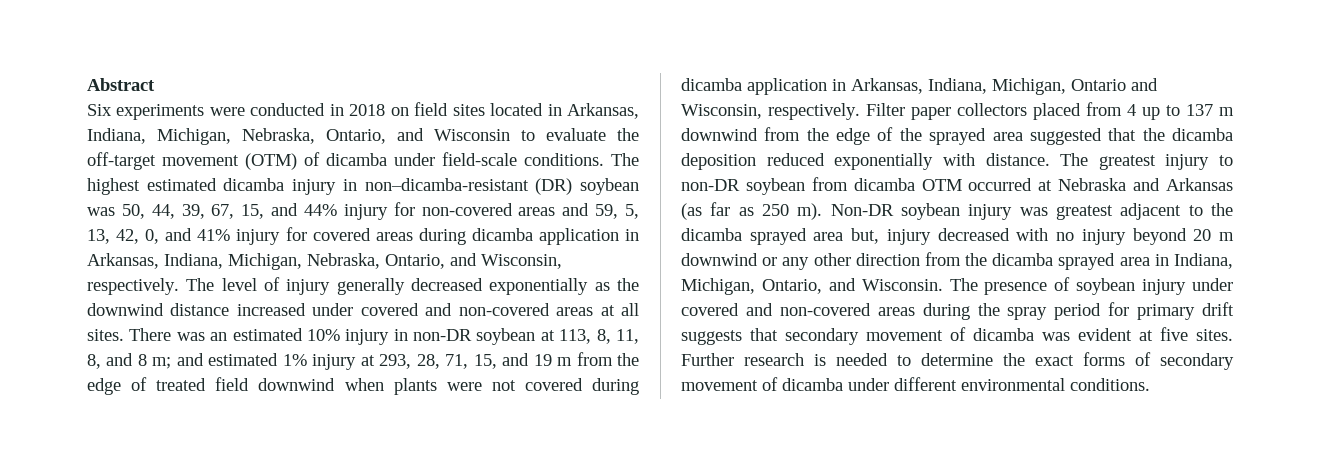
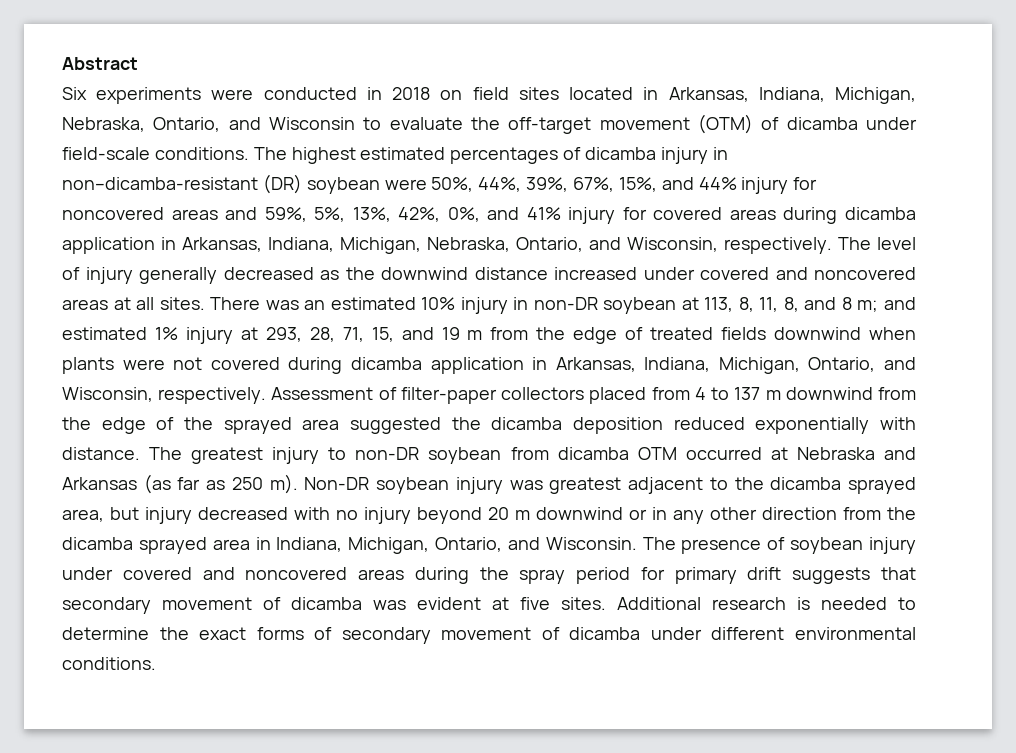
(217, 184) none -> [450,147,582,164] percentages of
[87,204,265,219] was 50, 44, 39, 67, 15, -> [384,177,657,192] were 50%, 44%, 39%, 67%, 15%,
[421,203,513,216] non-covered -> [62,207,164,220] noncovered
[595,204,639,219] [87,229,160,244] 59, 5, 13, 42, 0, -> [264,207,480,222] 59%, 5%, 13%, 42%, 0%,
[489,278,589,295] exponentially -> (314, 273) none
[458,303,550,316] non-covered -> [814,267,916,280] noncovered
[215,377,250,391] field -> [721,327,767,340] fields
[1071,78,1158,91] [681,103,951,120] Ontario and Wisconsin, respectively. Filter paper -> [808,357,917,372] [62,387,497,404] Ontario, and Wisconsin, respectively. Assessment of filter-paper
[1142,107,1160,120] up -> (706, 393) none
[1108,128,1137,141] that -> (442, 425) none
[813,228,880,244] area but, -> [62,507,139,522] area, but
(778, 261) none -> [652,507,667,520] in
[779,303,871,316] non-covered -> [245,567,348,580] noncovered
[681,353,734,366] Further -> [617,597,701,610] Additional

